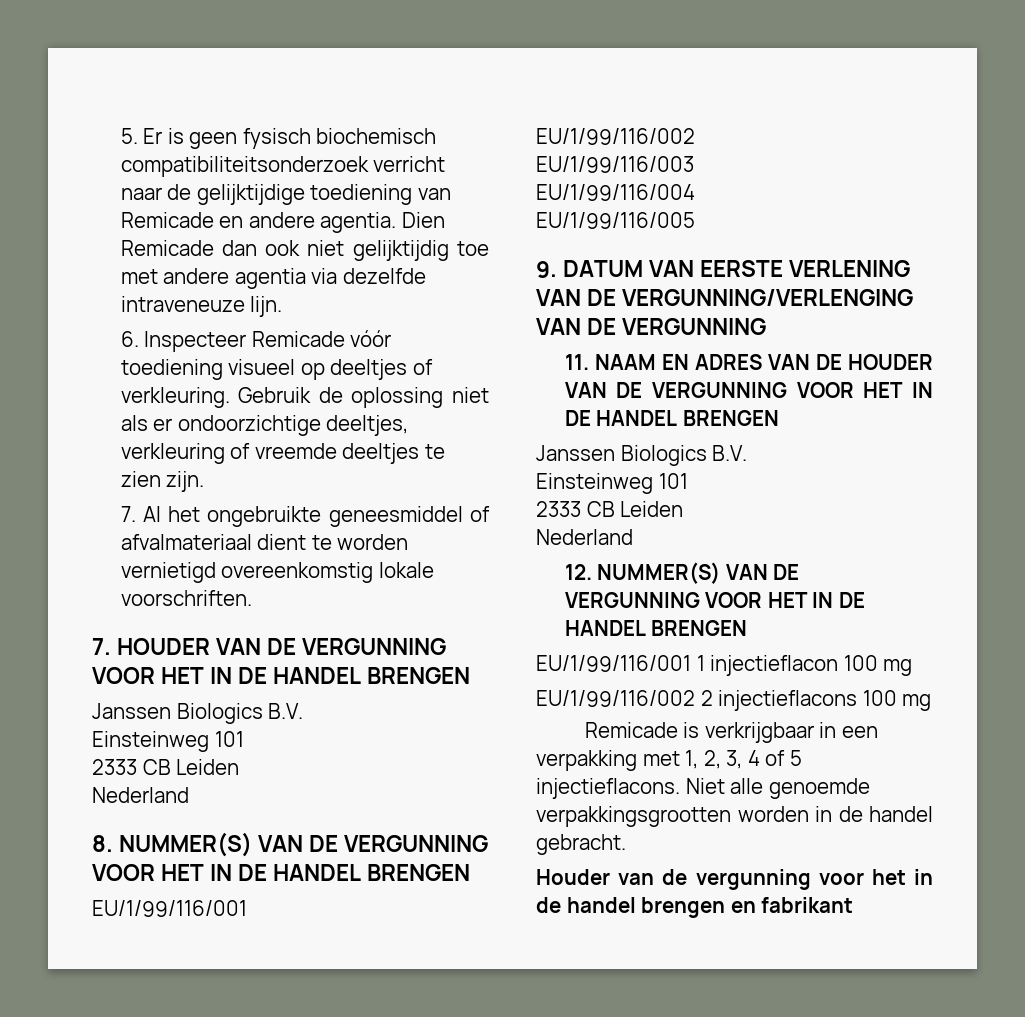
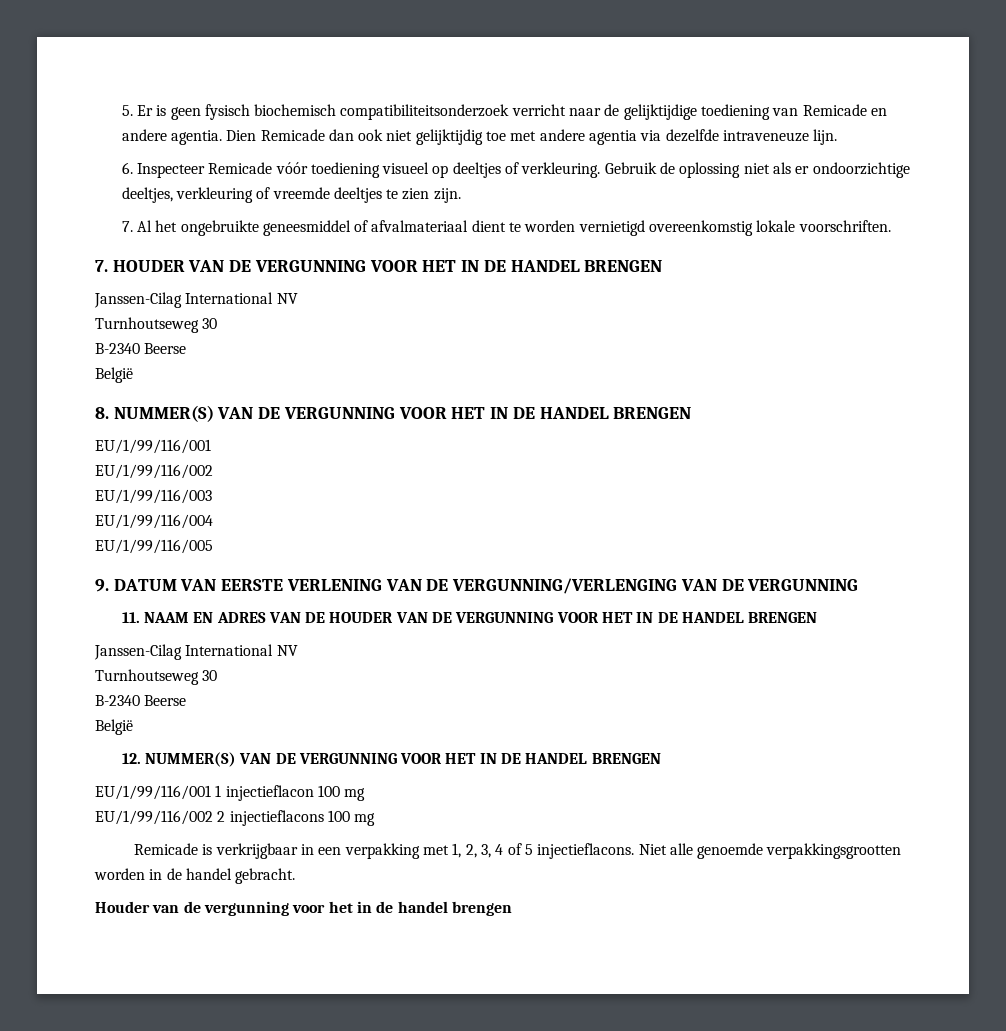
[92,703,304,724] [92,731,244,752] [92,759,240,775] [92,787,189,803] Janssen Biologics B.V. // Einsteinweg 101 // 2333 CB Leiden // Nederland -> [94,292,298,308] [95,317,218,333] [95,343,187,354] [95,367,133,383] Janssen-Cilag International NV // Turnhoutseweg 30 // B-2340 Beerse // België
[536,445,748,466] [536,473,688,494] [536,501,684,517] [536,529,633,545] Janssen Biologics B.V. // Einsteinweg 101 // 2333 CB Leiden // Nederland -> [94,644,298,660] [95,669,218,685] [95,695,187,706] [95,719,133,735] Janssen-Cilag International NV // Turnhoutseweg 30 // B-2340 Beerse // België
[730,897,854,913] en fabrikant -> (512, 908) none

